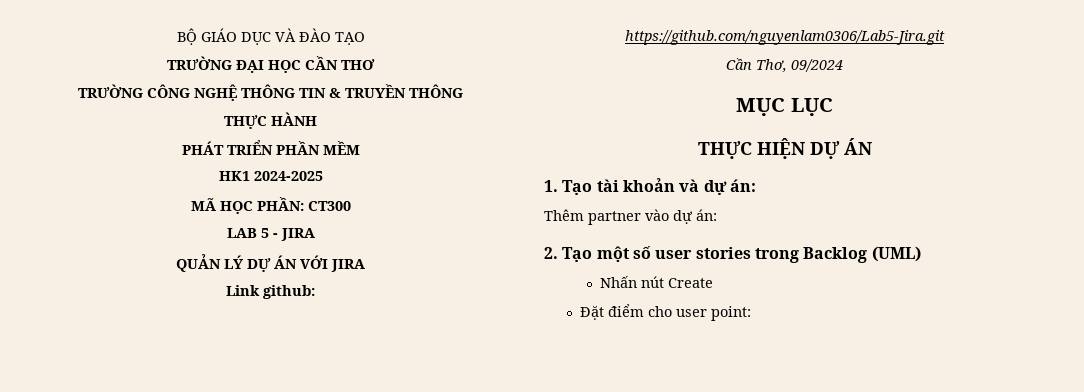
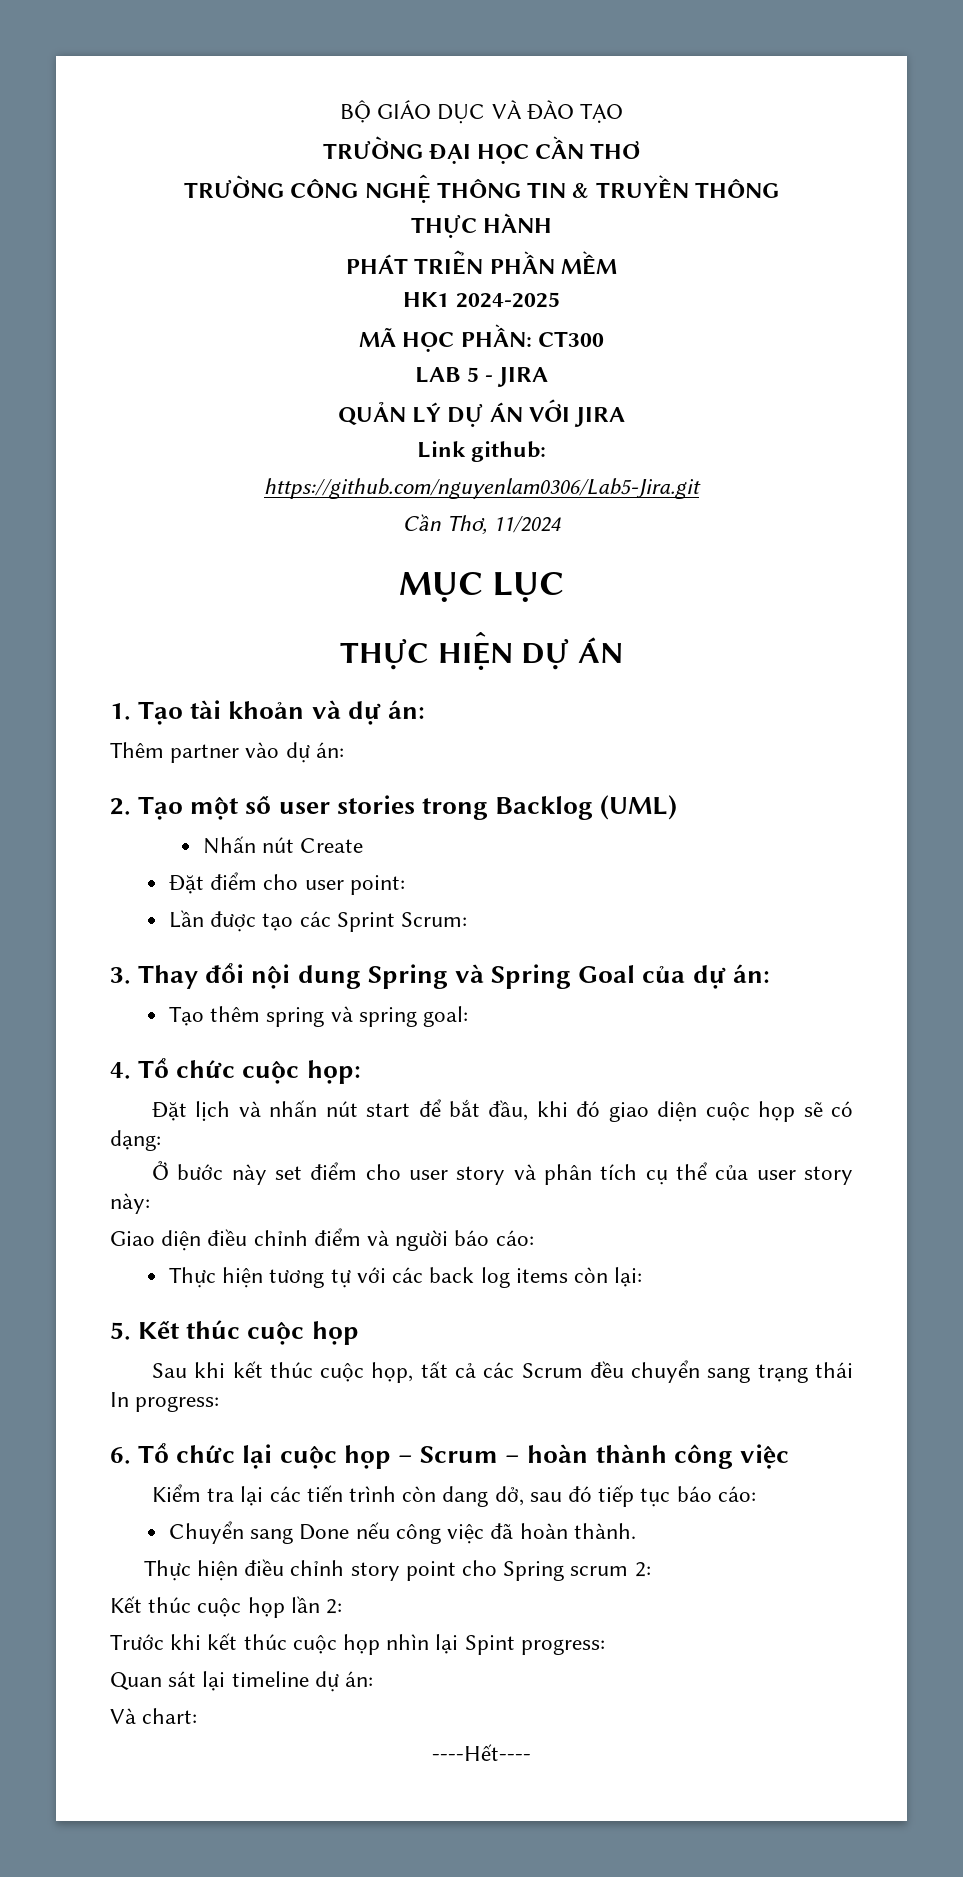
[791,59,843,72] 09/2024 -> [493,516,562,533] 11/2024
(751, 313) none -> [169,910,468,932] [110,963,770,989] [169,1006,469,1027] [110,1058,361,1084] [151,1099,854,1122] [110,1130,161,1151] [151,1161,853,1185] [110,1193,150,1214] [110,1228,534,1251] [169,1267,643,1288] [110,1320,359,1345] [151,1360,853,1383] [110,1392,220,1412] [110,1443,789,1469] [151,1484,756,1507] [169,1521,636,1544] [143,1559,651,1581] [110,1596,343,1618] [110,1633,605,1655] [110,1671,374,1692] [110,1708,198,1724] [432,1744,531,1761] // Lần được tạo các Sprint Scrum: // 3. Thay đổi nội dung Spring và Spring Goal của dự án: // Tạo thêm spring và spring goal: // 4. Tổ chức cuộc họp: // Đặt lịch và nhấn nút start để bắt đầu, khi đó giao diện cuộc họp sẽ có dạng: // Ở bước này set điểm cho user story và phân tích cụ thể của user story này: // Giao diện điều chỉnh điểm và người báo cáo: // Thực hiện tương tự với các back log items còn lại: // 5. Kết thúc cuộc họp // Sau khi kết thúc cuộc họp, tất cả các Scrum đều chuyển sang trạng thái In progress: // 6. Tổ chức lại cuộc họp – Scrum – hoàn thành công việc // Kiểm tra lại các tiến trình còn dang dở, sau đó tiếp tục báo cáo: // Chuyển sang Done nếu công việc đã hoàn thành. // Thực hiện điều chỉnh story point cho Spring scrum 2: // Kết thúc cuộc họp lần 2: // Trước khi kết thúc cuộc họp nhìn lại Spint progress: // Quan sát lại timeline dự án: // Và chart: // ----Hết----

